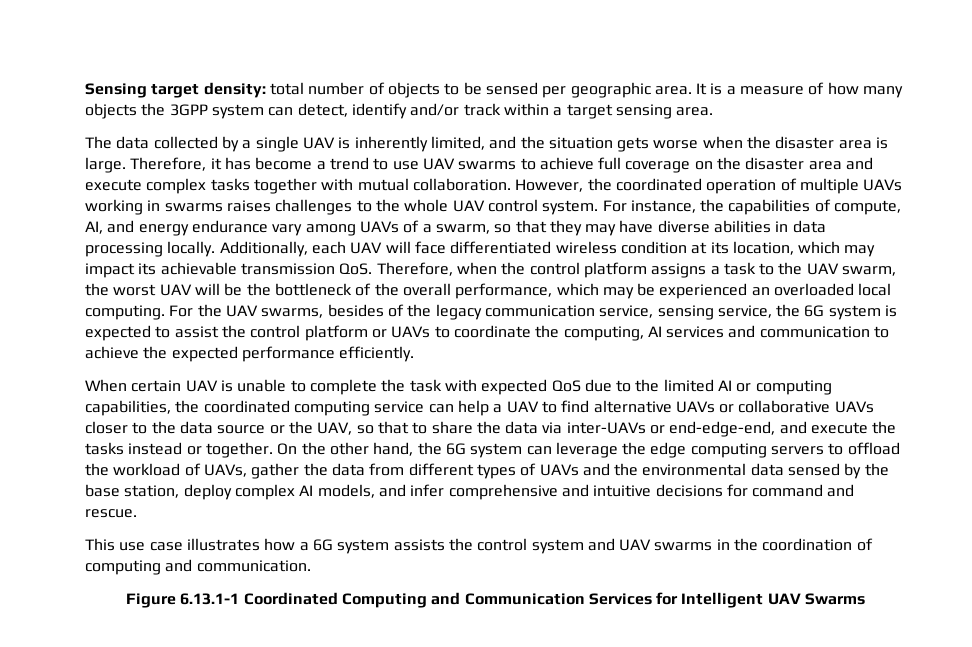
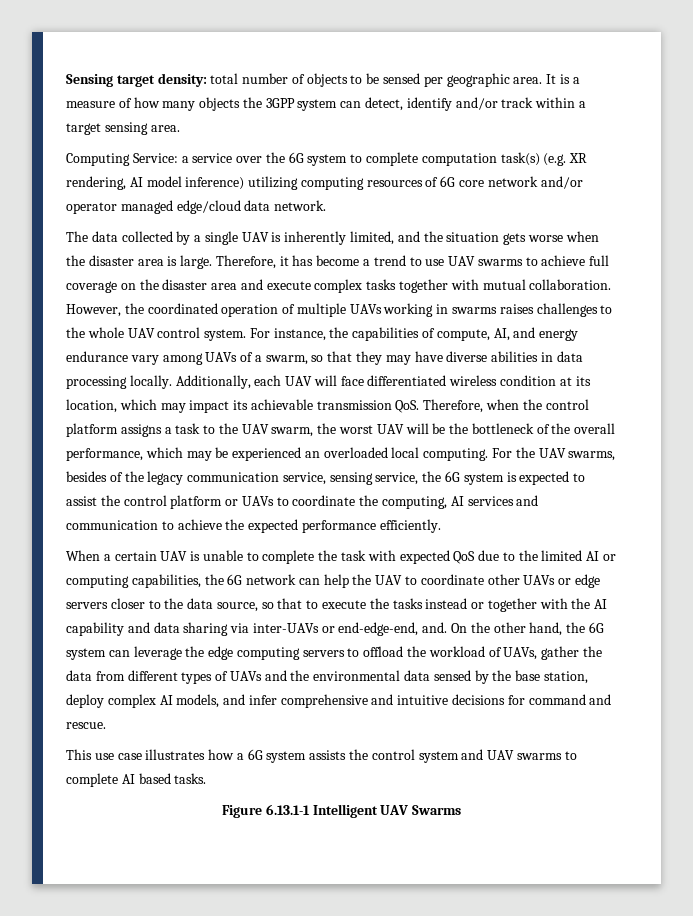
(714, 111) none -> [66,152,588,166] [66,176,583,190] [66,200,327,214] // Computing Service: a service over the 6G system to complete computation task(s) (e.g. XR rendering, AI model inference) utilizing computing resources of 6G core network and/or operator managed edge/cloud data network.
(127, 385) none -> [103,554,111,561] a
[203,400,425,416] coordinated computing service -> [227,574,297,585] 6G network
[493,404,503,413] a -> [352,574,372,585] the
[561,400,874,413] [85,421,807,437] find alternative UAVs or collaborative UAVs closer to the data source or the UAV, so that to share the data via inter-UAVs or end-edge-end, and -> [420,574,600,588] [66,598,319,612] coordinate other UAVs or edge servers closer to the data source, so that to
[205,442,273,458] together. -> [487,598,608,612] [66,622,448,636] together with the AI capability and data sharing via inter-UAVs or end-edge-end, and.
[716,538,873,551] [85,559,311,575] [125,592,679,608] in the coordination of computing and communication. // Figure 6.13.1-1 Coordinated Computing and Communication Services for -> [564,751,577,760] [66,773,207,787] [221,804,310,818] to complete AI based tasks. // Figure 6.13.1-1

